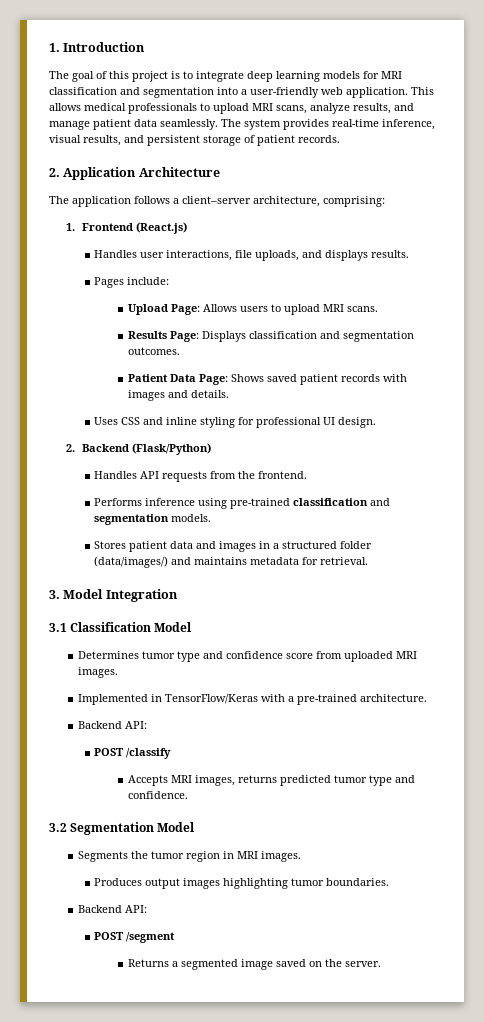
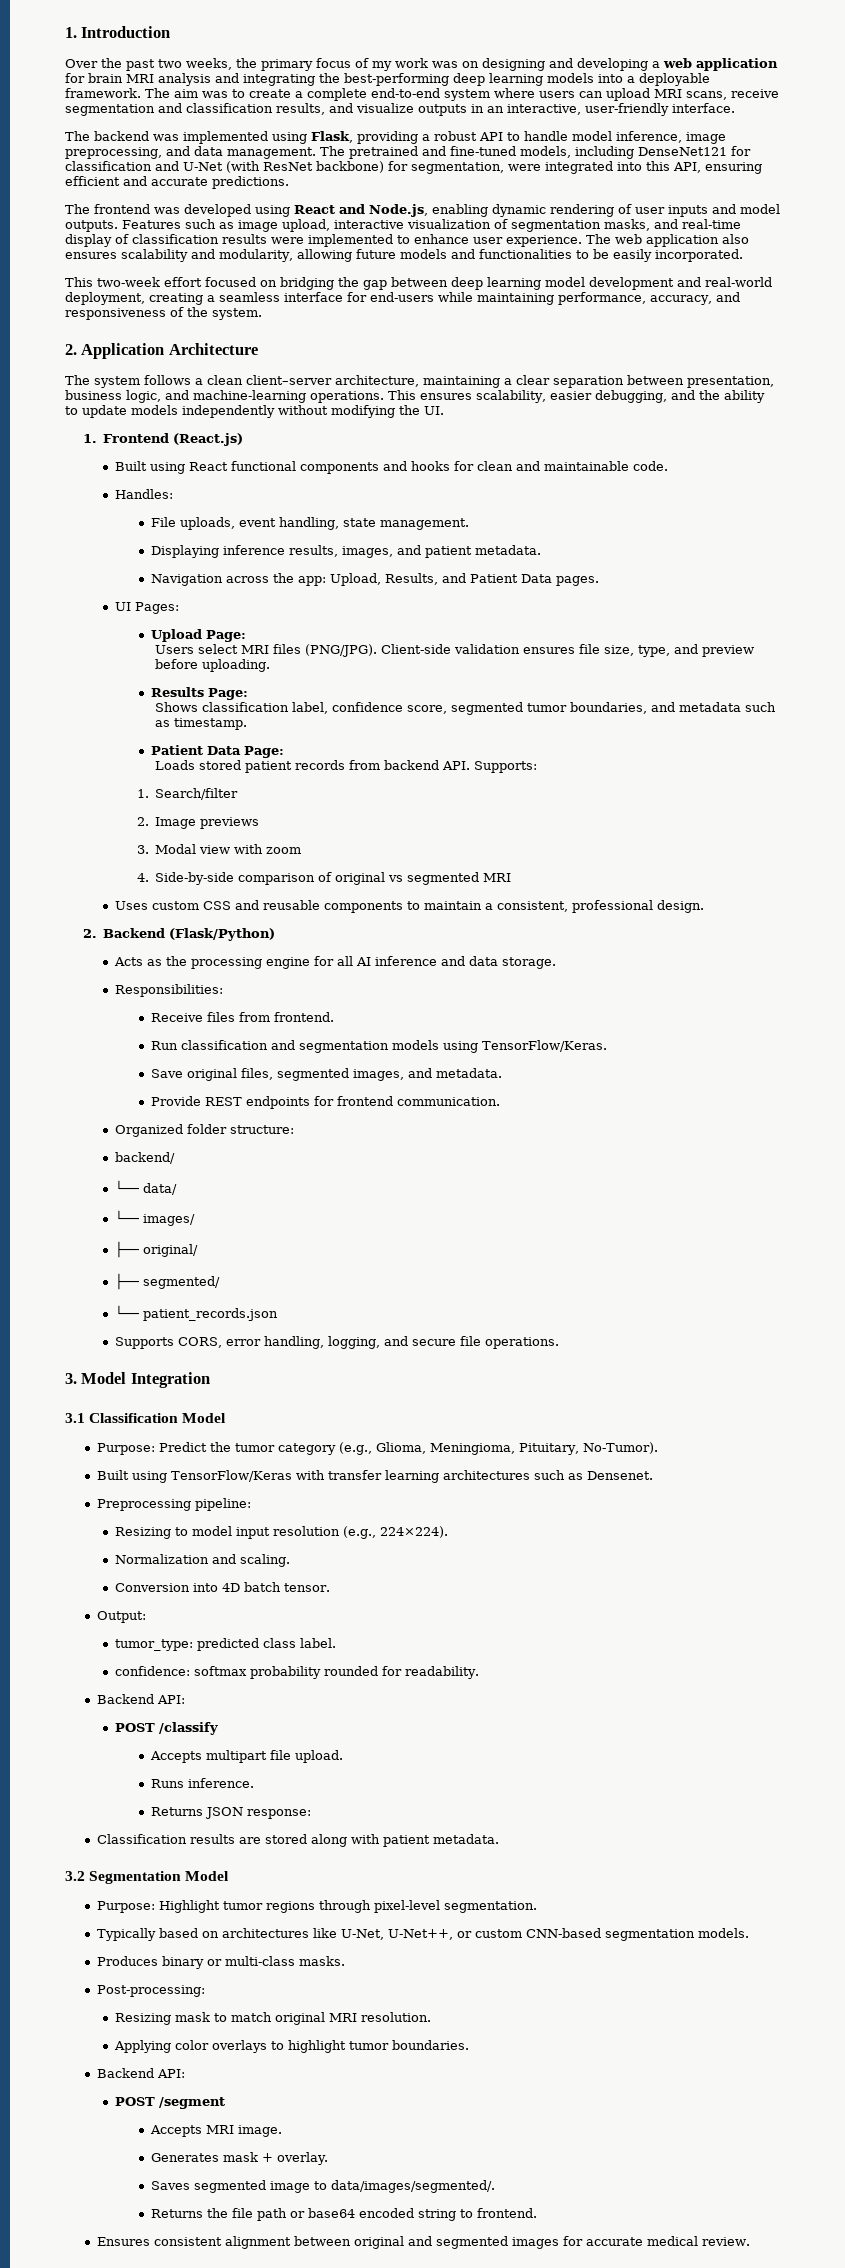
[49,71,402,82] [49,87,434,98] [49,103,414,114] [49,119,435,130] [49,135,340,146] The goal of this project is to integrate deep learning models for MRI classification and segmentation into a user-friendly web application. This allows medical professionals to upload MRI scans, analyze results, and manage patient data seamlessly. The system provides real-time inference, visual results, and persistent storage of patient records. -> [65,58,778,71] [65,73,710,86] [65,88,779,101] [65,103,735,116] [65,131,726,144] [65,146,751,159] [65,161,762,174] [65,176,289,189] [65,204,780,217] [65,219,741,232] [65,234,749,247] [65,249,743,262] [65,277,772,290] [65,292,740,305] [65,307,262,320] Over the past two weeks, the primary focus of my work was on designing and developing a web application for brain MRI analysis and integrating the best-performing deep learning models into a deployable framework. The aim was to create a complete end-to-end system where users can upload MRI scans, receive segmentation and classification results, and visualize outputs in an interactive, user-friendly interface. // The backend was implemented using Flask, providing a robust API to handle model inference, image preprocessing, and data management. The pretrained and fine-tuned models, including DenseNet121 for classification and U-Net (with ResNet backbone) for segmentation, were integrated into this API, ensuring efficient and accurate predictions. // The frontend was developed using React and Node.js, enabling dynamic rendering of user inputs and model outputs. Features such as image upload, interactive visualization of segmentation masks, and real-time display of classification results were implemented to enhance user experience. The web application also ensures scalability and modularity, allowing future models and functionalities to be easily incorporated. // This two-week effort focused on bridging the gap between deep learning model development and real-world deployment, creating a seamless interface for end-users while maintaining performance, accuracy, and responsiveness of the system.
[72,196,131,207] application -> [94,376,140,388] system
(179, 201) none -> [207,375,243,385] clean
[323,196,385,207] [65,222,188,234] [94,250,410,261] [94,277,170,288] [127,304,378,315] [127,331,414,342] [127,347,180,355] [127,374,407,385] [127,390,229,401] comprising: // 1. Frontend (React.js) // Handles user interactions, file uploads, and displays results. // Pages include: // Upload Page: Allows users to upload MRI scans. // Results Page: Displays classification and segmentation outcomes. // Patient Data Page: Shows saved patient records with images and details. -> [423,375,774,388] [65,390,765,403] [65,405,444,418] [82,433,244,446] [114,461,668,474] [114,489,173,499] [150,517,469,530] [150,545,541,558] [150,573,599,586] [114,602,179,614] [150,629,246,642] [154,644,754,657] [154,659,270,672] [150,687,248,700] [154,702,776,715] [154,718,247,730] [150,745,284,758] [154,760,537,773] [136,788,238,800] [136,817,259,829] [136,844,301,854] [136,872,511,885] maintaining a clear separation between presentation, business logic, and machine-learning operations. This ensures scalability, easier debugging, and the ability to update models independently without modifying the UI. // 1. Frontend (React.js) // Built using React functional components and hooks for clean and maintainable code. // Handles: // File uploads, event handling, state management. // Displaying inference results, images, and patient metadata. // Navigation across the app: Upload, Results, and Patient Data pages. // UI Pages: // Upload Page: // Users select MRI files (PNG/JPG). Client-side validation ensures file size, type, and preview before uploading. // Results Page: // Shows classification label, confidence score, segmented tumor boundaries, and metadata such as timestamp. // Patient Data Page: // Loads stored patient records from backend API. Supports: // 1. Search/filter // 2. Image previews // 3. Modal view with zoom // 4. Side-by-side comparison of original vs segmented MRI
(119, 421) none -> [151,901,199,910] custom
[166,417,377,428] [65,443,212,455] [94,471,308,482] [94,498,391,509] [94,514,212,525] [94,541,373,552] [94,556,369,568] inline styling for professional UI design. // 2. Backend (Flask/Python) // Handles API requests from the frontend. // Performs inference using pre-trained classification and segmentation models. // Stores patient data and images in a structured folder (data/images/) and maintains metadata for retrieval. -> [262,900,704,913] [82,928,276,941] [113,956,556,969] [114,984,223,997] [150,1012,334,1022] [150,1040,607,1053] [150,1068,502,1081] [150,1096,500,1109] [114,1124,294,1137] [114,1152,175,1164] [114,1180,177,1195] [114,1210,195,1226] [114,1241,198,1258] [114,1273,220,1290] [114,1305,278,1321] [114,1336,559,1349] reusable components to maintain a consistent, professional design. // 2. Backend (Flask/Python) // Acts as the processing engine for all AI inference and data storage. // Responsibilities: // Receive files from frontend. // Run classification and segmentation models using TensorFlow/Keras. // Save original files, segmented images, and metadata. // Provide REST endpoints for frontend communication. // Organized folder structure: // backend/ // └── data/ // └── images/ // ├── original/ // ├── segmented/ // └── patient_records.json // Supports CORS, error handling, logging, and secure file operations.
[77,651,417,662] [77,667,118,678] [77,694,427,705] Determines tumor type and confidence score from uploaded MRI images. // Implemented in TensorFlow/Keras with a pre-trained architecture. -> [96,1442,658,1455] [96,1470,653,1483] [96,1498,251,1511] [114,1526,448,1539] [114,1554,290,1567] [114,1582,330,1592] [96,1611,146,1623] [114,1638,336,1651] [114,1666,479,1679] Purpose: Predict the tumor category (e.g., Glioma, Meningioma, Pituitary, No-Tumor). // Built using TensorFlow/Keras with transfer learning architectures such as Densenet. // Preprocessing pipeline: // Resizing to model input resolution (e.g., 224×224). // Normalization and scaling. // Conversion into 4D batch tensor. // Output: // tumor_type: predicted class label. // confidence: softmax probability rounded for readability.
[170,775,415,786] [127,791,188,799] [49,822,196,835] [77,851,301,862] [94,878,289,889] MRI images, returns predicted tumor type and confidence. // 3.2 Segmentation Model // Segments the tumor region in MRI images. // Produces output images highlighting -> [205,1750,343,1763] [150,1778,254,1788] [150,1807,311,1819] [96,1834,499,1847] [65,1871,230,1884] [96,1900,537,1913] [96,1928,749,1941] [96,1956,345,1969] [96,1985,205,1997] [114,2012,431,2025] [113,2040,346,2053] multipart file upload. // Runs inference. // Returns JSON response: // Classification results are stored along with patient metadata. // 3.2 Segmentation Model // Purpose: Highlight tumor regions through pixel-level segmentation. // Typically based on architectures like U-Net, U-Net++, or custom CNN-based segmentation models. // Produces binary or multi-class masks. // Post-processing: // Resizing mask to match original MRI resolution. // Applying color overlays to highlight
[127,959,381,970] Returns a segmented image saved on the server. -> [149,2125,282,2137] [150,2152,329,2165] [150,2180,495,2193] [150,2208,537,2221] [96,2236,750,2249] Accepts MRI image. // Generates mask + overlay. // Saves segmented image to data/images/segmented/. // Returns the file path or base64 encoded string to frontend. // Ensures consistent alignment between original and segmented images for accurate medical review.

